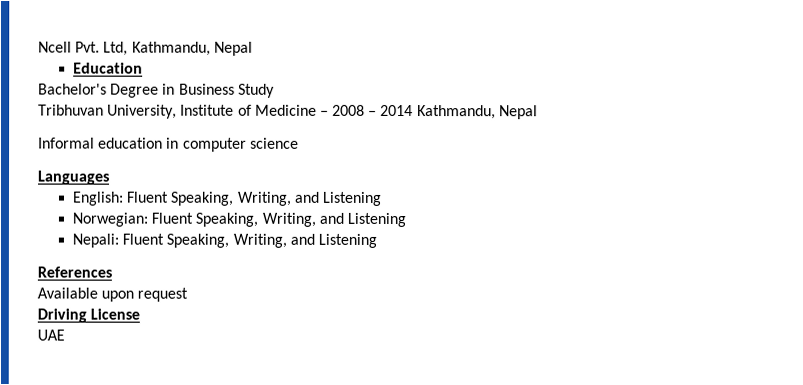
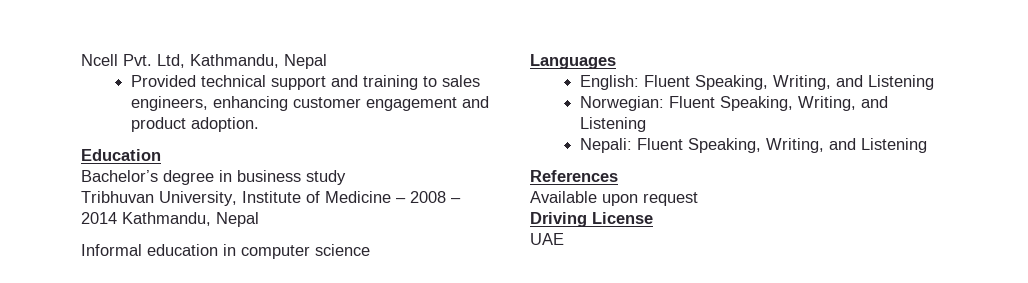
[73,62,144,74] [38,83,275,98] Education // Bachelor's Degree in Business Study -> [131,75,481,90] [131,96,490,111] [131,117,260,132] [81,149,161,161] [81,170,346,185] Provided technical support and training to sales engineers, enhancing customer engagement and product adoption. // Education // Bachelor’s degree in business study

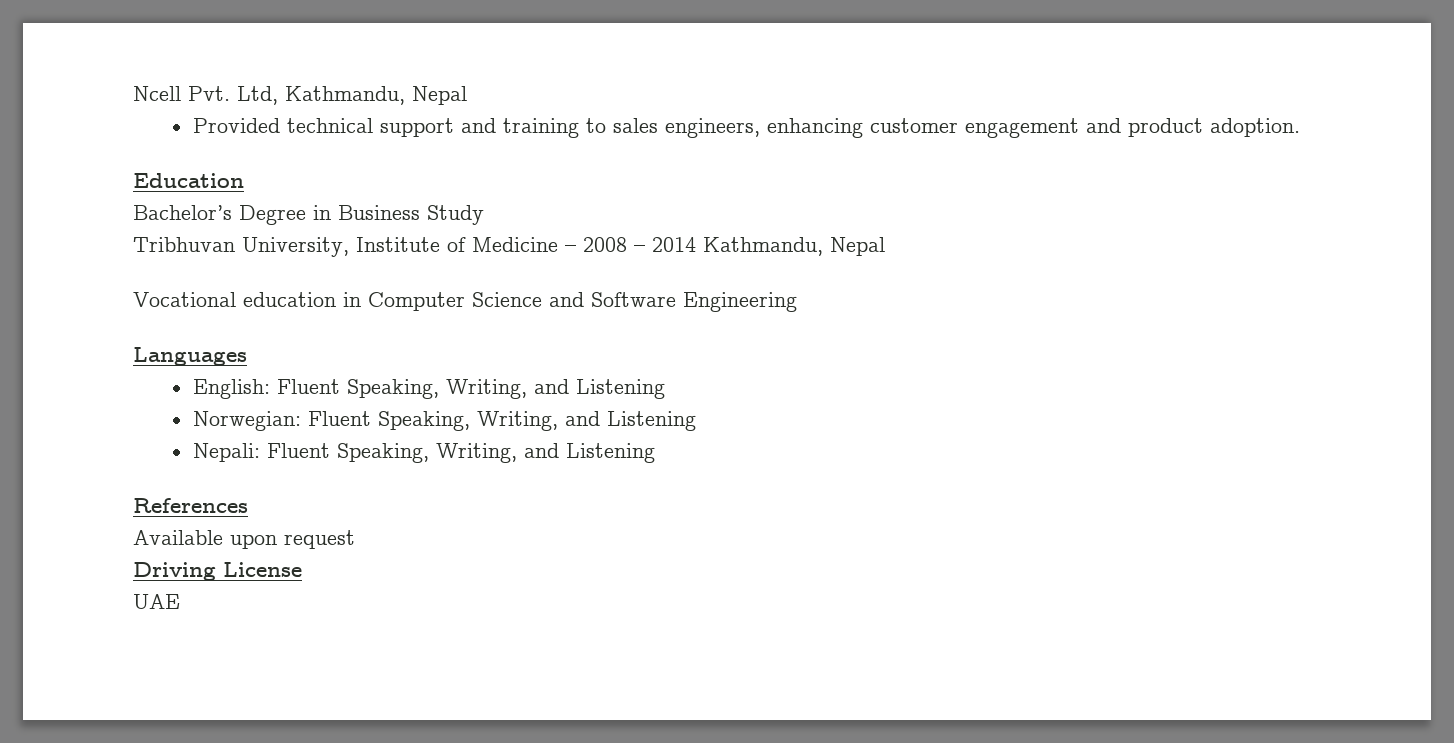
[163,170,346,185] degree in business study -> [239,205,484,225] Degree in Business Study
[81,244,142,256] Informal -> [133,292,236,307] Vocational
[241,244,370,259] computer science -> [368,292,797,312] Computer Science and Software Engineering

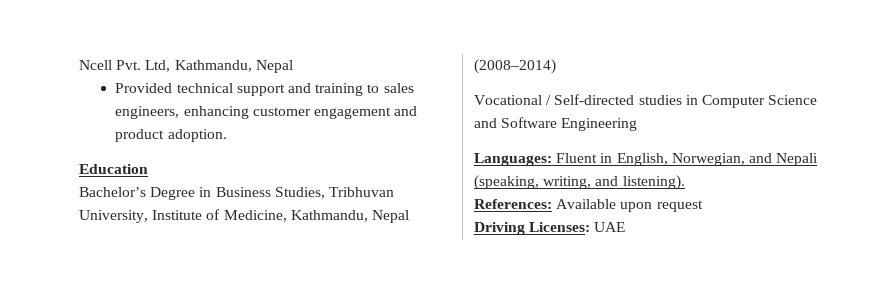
[427,205,484,225] Study // -> [274,187,325,199] Studies,
[472,237,885,256] Medicine – 2008 – 2014 Kathmandu, Nepal -> [223,210,409,223] [474,59,556,74] Medicine, Kathmandu, Nepal (2008–2014)
[243,292,336,307] education -> [546,94,682,105] / Self-directed studies
[133,347,247,366] [192,379,665,399] [192,411,696,431] [192,443,655,463] [133,498,248,513] Languages // English: Fluent Speaking, Writing, and Listening // Norwegian: Fluent Speaking, Writing, and Listening // Nepali: Fluent Speaking, Writing, and Listening // References // -> [474,153,819,166] [474,175,685,190] [474,199,552,209] Languages: Fluent in English, Norwegian, and Nepali (speaking, writing, and listening). // References:
[223,562,302,577] License // -> [529,222,591,232] Licenses:

